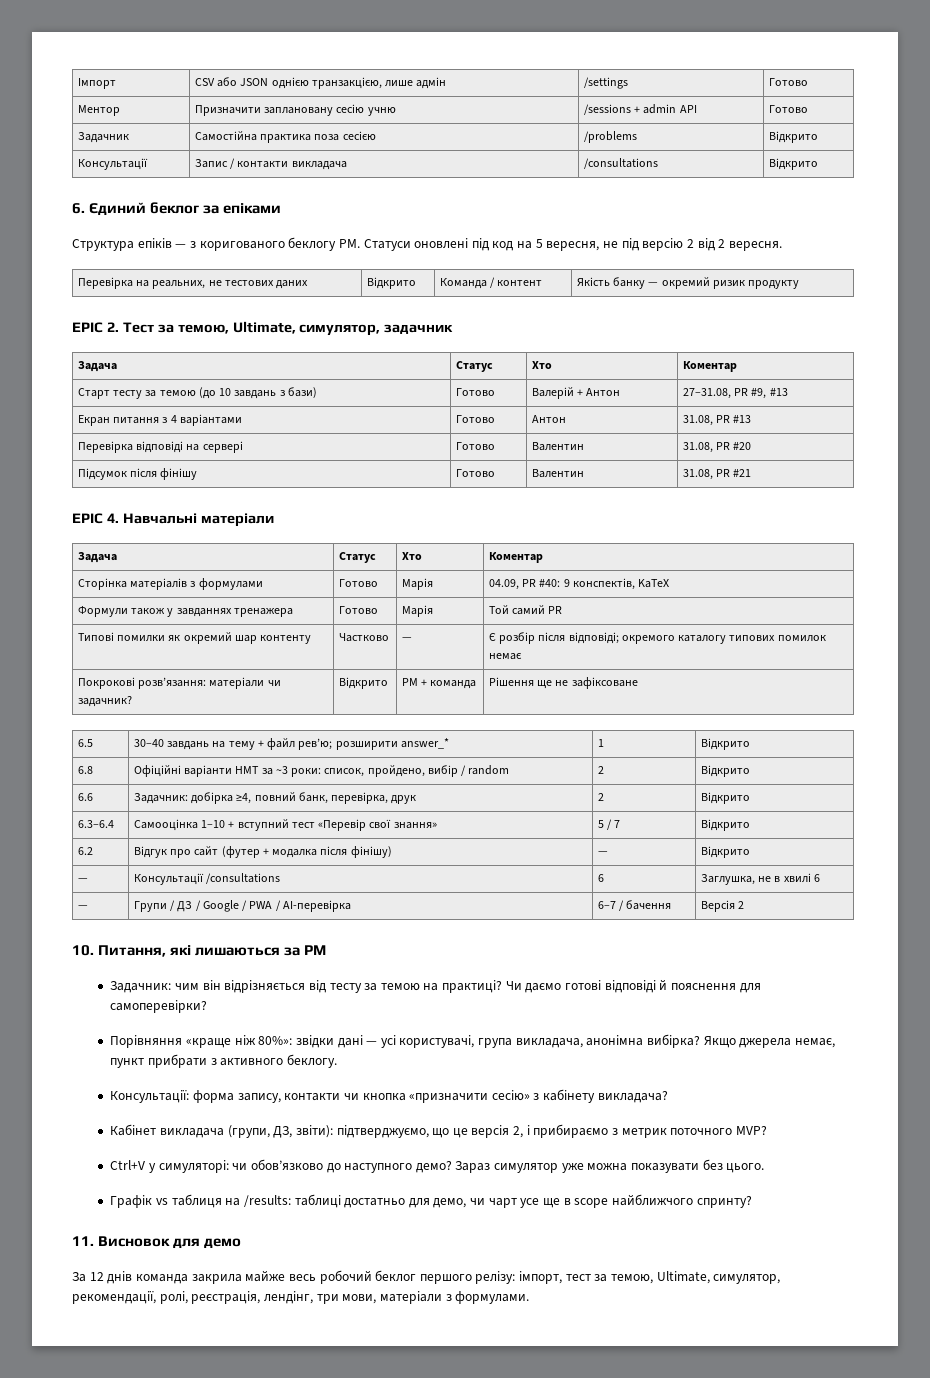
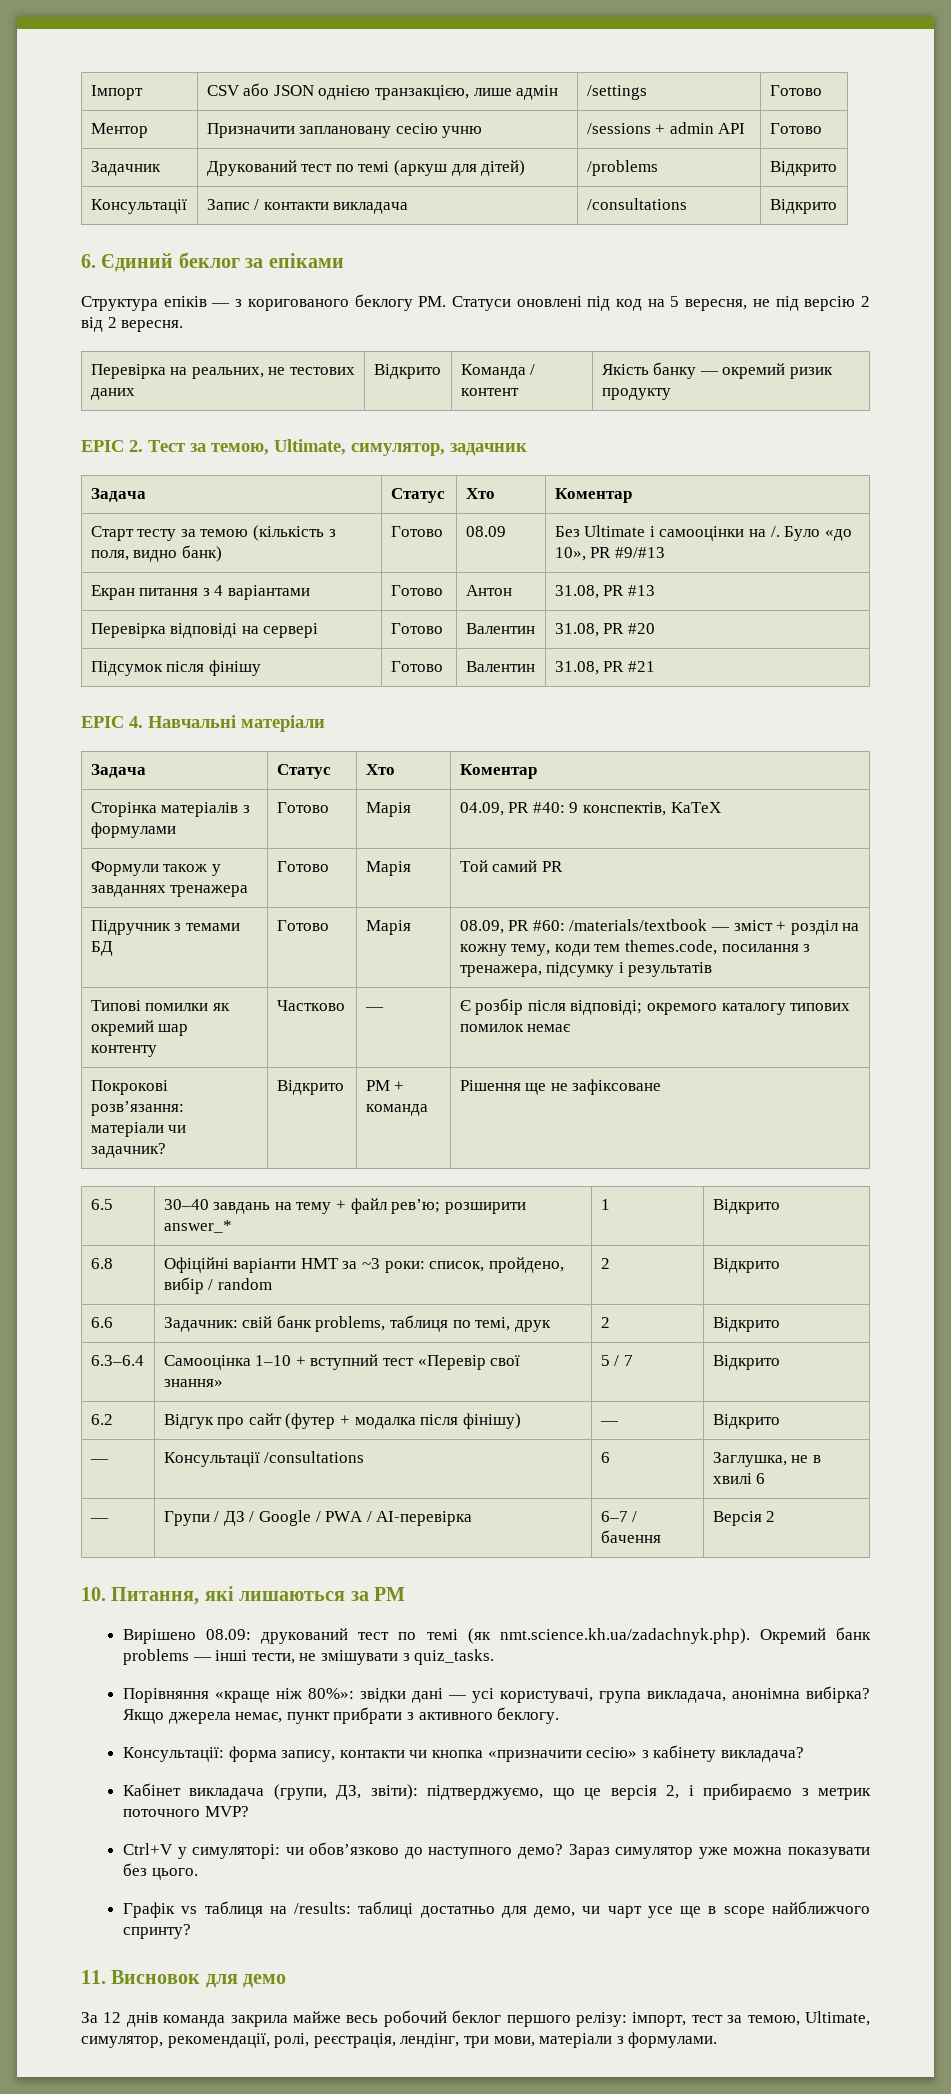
[194,131,376,143] Самостійна практика поза сесією -> [206,160,526,176] Друкований тест по темі (аркуш для дітей)
[198,387,317,399] [455,388,495,396] [531,387,621,399] [682,388,788,399] (до 10 завдань з бази) | Готово | Валерій + Антон | 27–31.08, PR #9, #13 -> [252,525,336,541] [90,545,222,562] [390,526,443,537] [465,526,506,537] [554,525,852,541] [554,547,665,561] (кількість з поля, видно банк) | Готово | 08.09 | Без Ultimate і самооцінки на /. Було «до 10», PR #9/#13
(563, 610) none -> [90,920,240,935] [90,941,113,956] [276,920,329,931] [365,920,411,935] [459,919,860,935] [459,940,811,956] [459,962,713,977] // Підручник з темами БД | Готово | Марія | 08.09, PR #60: /materials/textbook — зміст + розділ на кожну тему, коди тем themes.code, посилання з тренажера, підсумку і результатів
[191,792,389,804] добірка ≥4, повний банк, перевірка, -> [242,1315,511,1332] свій банк problems, таблиця по темі,
[110,979,761,993] [110,1000,208,1013] Задачник: чим він відрізняється від тесту за темою на практиці? Чи даємо готові відповіді й пояснення для самоперевірки? -> [122,1627,871,1644] [122,1649,495,1665] Вирішено 08.09: друкований тест по темі (як nmt.science.kh.ua/zadachnyk.php). Окремий банк problems — інші тести, не змішувати з quiz_tasks.

